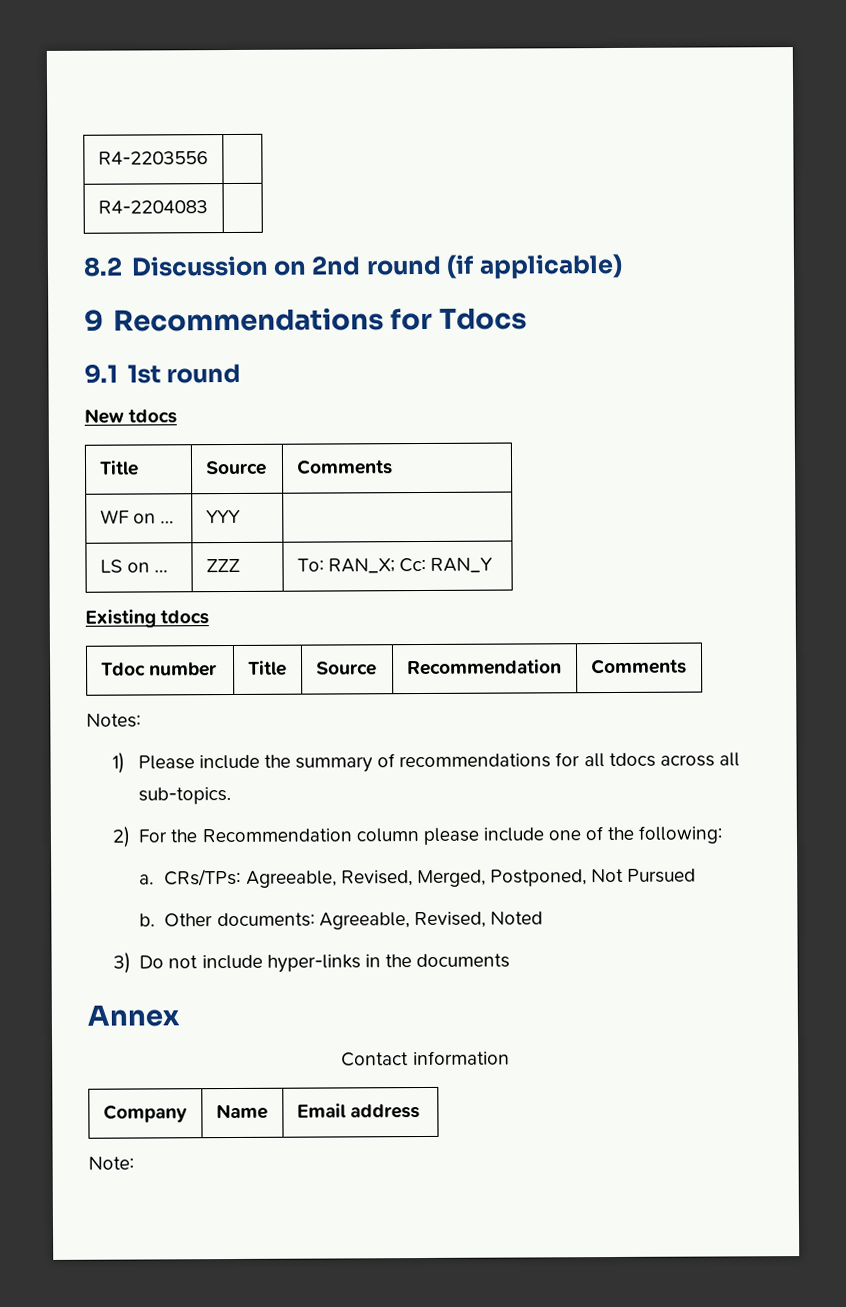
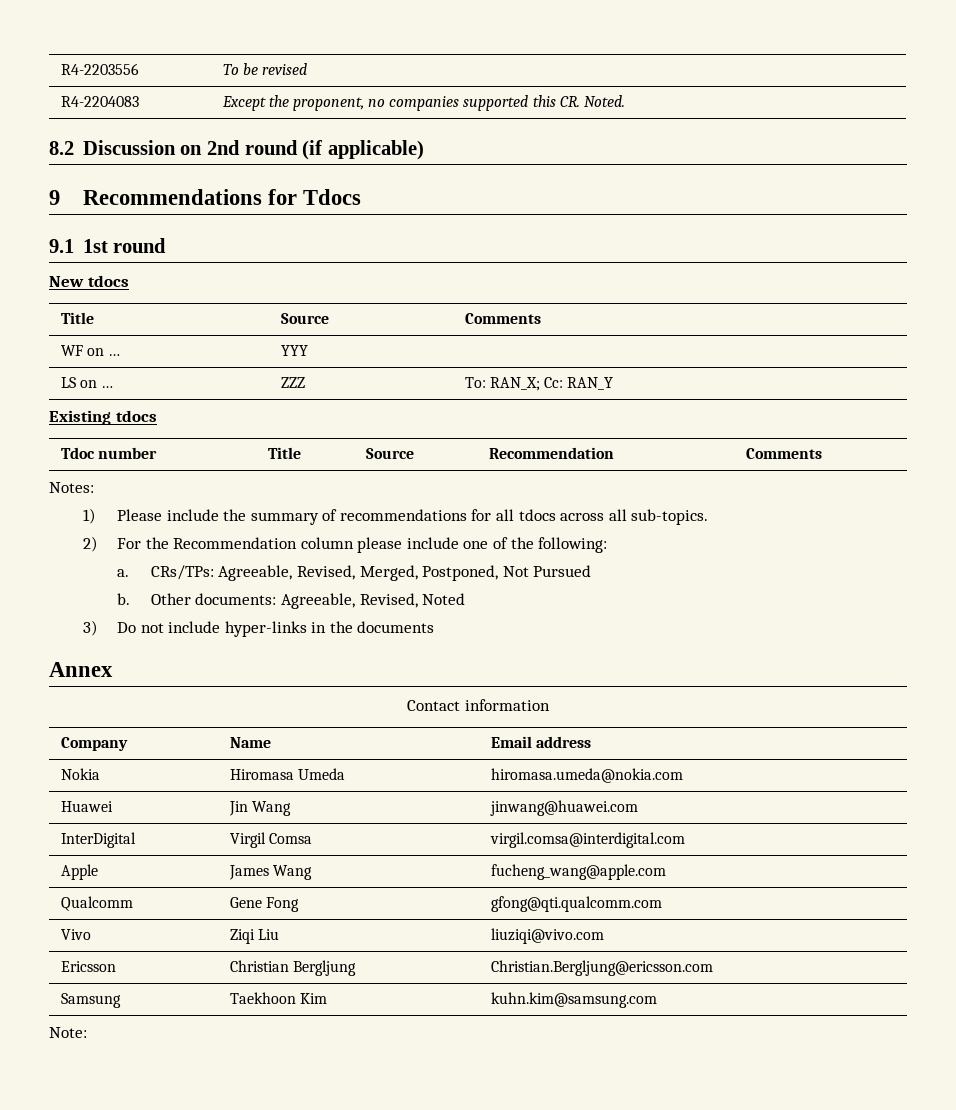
[97,200,208,214] // R4-2204083 | -> [222,63,307,75] [60,96,139,107] [221,95,626,111] To be revised // R4-2204083 | Except the proponent, no companies supported this CR. Noted.
(420, 1111) none -> [60,768,100,780] [229,768,345,780] [490,768,683,783] [60,801,113,812] [228,801,291,816] [489,800,638,816] [60,832,136,848] [229,832,312,848] [489,832,685,848] [60,864,98,880] [228,865,312,880] [490,864,666,880] [60,896,133,911] [229,897,299,912] [490,896,662,912] [60,929,91,940] [229,929,279,944] [490,928,604,944] [60,961,116,972] [229,960,356,976] [490,960,713,976] [60,993,121,1008] [229,992,327,1004] [490,992,657,1008] // Nokia | Hiromasa Umeda | hiromasa.umeda@nokia.com // Huawei | Jin Wang | jinwang@huawei.com // InterDigital | Virgil Comsa | virgil.comsa@interdigital.com // Apple | James Wang | fucheng_wang@apple.com // Qualcomm | Gene Fong | gfong@qti.qualcomm.com // Vivo | Ziqi Liu | liuziqi@vivo.com // Ericsson | Christian Bergljung | Christian.Bergljung@ericsson.com // Samsung | Taekhoon Kim | kuhn.kim@samsung.com

